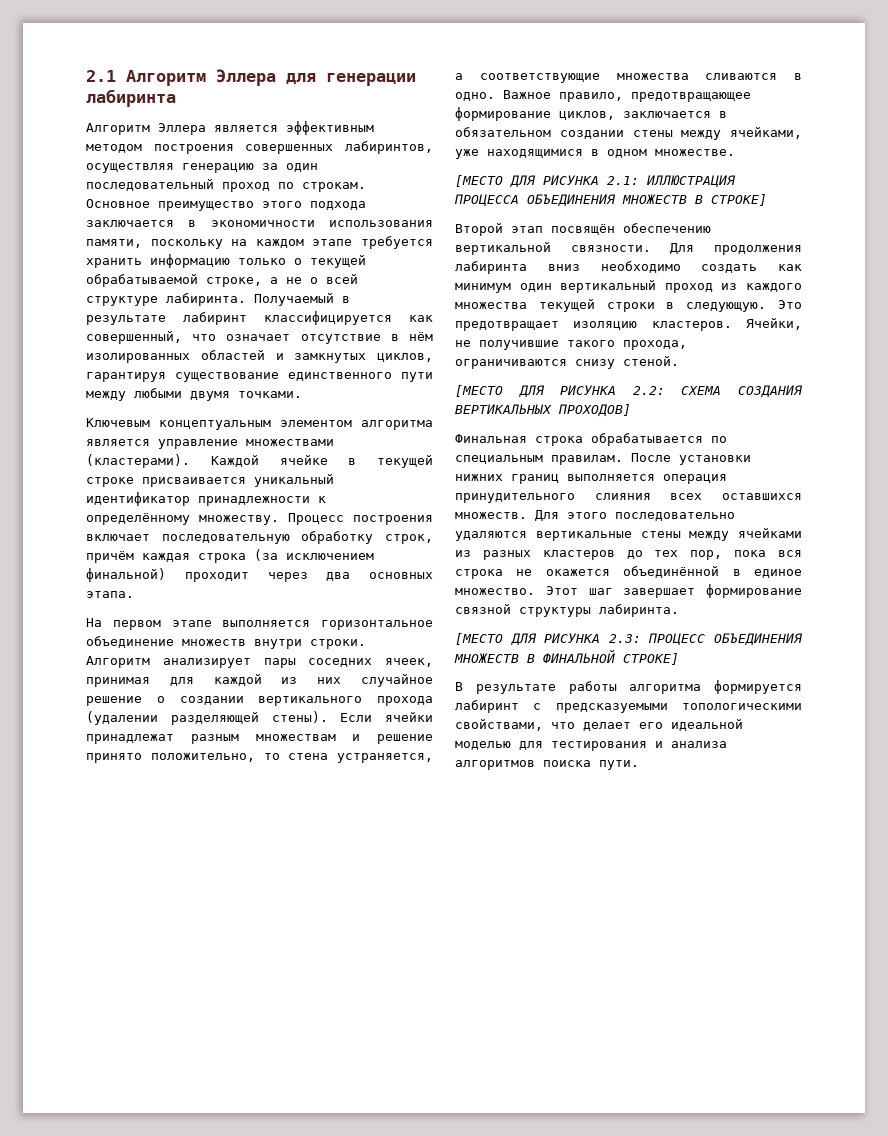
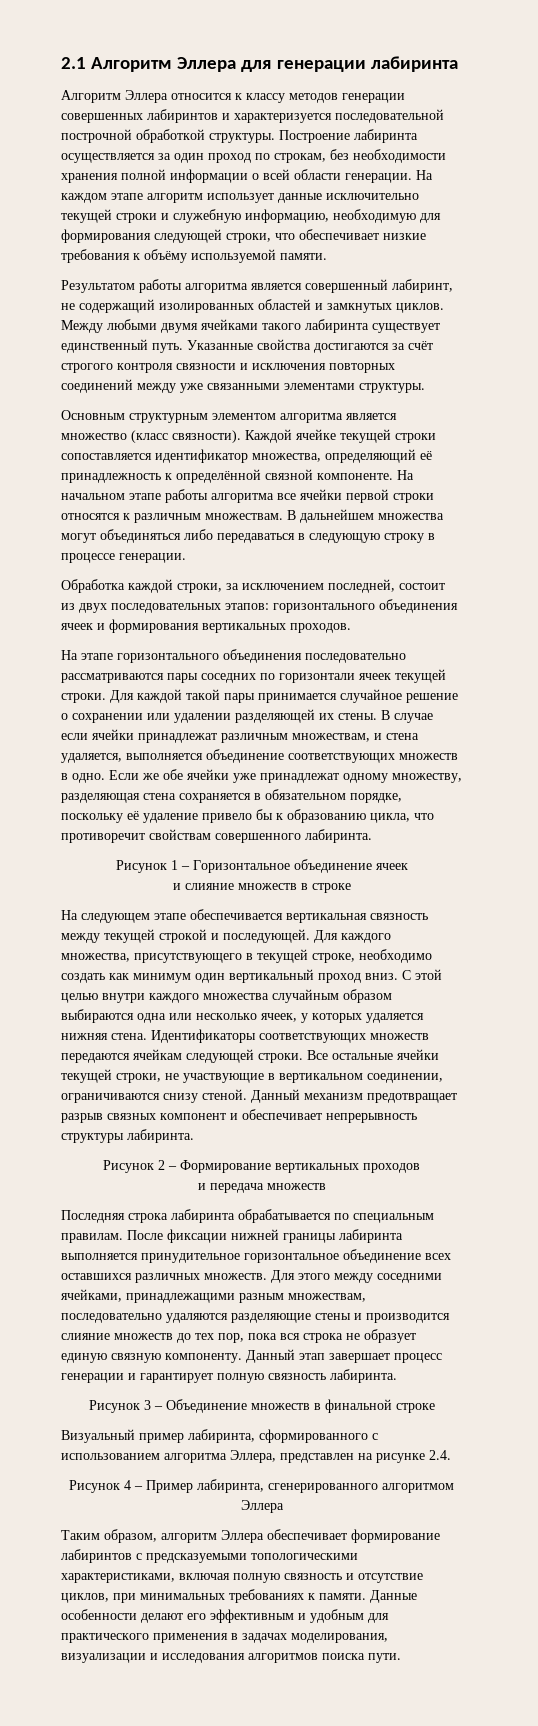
[214,121,374,135] [86,141,433,154] [86,163,254,173] является эффективным методом построения совершенных лабиринтов, осуществляя генерацию -> [171,93,405,103] [61,109,444,123] [61,129,418,143] [61,153,155,163] относится к классу методов генерации совершенных лабиринтов и характеризуется последовательной построчной обработкой структуры. Построение лабиринта осуществляется
[86,179,214,191] последовательный -> (204, 158) none
[302,182,366,192] [86,199,366,211] [86,220,433,227] [86,236,433,249] [86,254,366,268] [86,274,358,287] [86,293,350,306] [86,311,433,325] [86,331,433,344] [86,350,433,363] [86,372,433,382] [86,388,302,401] [86,418,433,430] [86,439,334,449] [86,454,433,468] [86,474,334,487] [86,492,326,506] [86,513,433,525] [86,531,434,544] [86,549,374,563] [86,568,433,582] [86,591,134,598] [86,618,433,630] [86,636,366,649] [86,656,433,668] [86,674,433,687] [86,696,433,706] [86,711,433,725] [86,734,433,744] [86,753,433,763] [455,73,802,83] [455,90,751,102] [455,107,727,121] [455,127,802,140] [455,149,735,159] [455,175,736,188] [454,194,767,207] [455,223,711,236] [455,242,802,255] [455,261,580,274] строкам. Основное преимущество этого подхода заключается в экономичности использования памяти, поскольку на каждом этапе требуется хранить информацию только о текущей обрабатываемой строке, а не о всей структуре лабиринта. Получаемый в результате лабиринт классифицируется как совершенный, что означает отсутствие в нём изолированных областей и замкнутых циклов, гарантируя существование единственного пути между любыми двумя точками. // Ключевым концептуальным элементом алгоритма является управление множествами (кластерами). Каждой ячейке в текущей строке присваивается уникальный идентификатор принадлежности к определённому множеству. Процесс построения включает последовательную обработку строк, причём каждая строка (за исключением финальной) проходит через два основных этапа. // На первом этапе выполняется горизонтальное объединение множеств внутри строки. Алгоритм анализирует пары соседних ячеек, принимая для каждой из них случайное решение о создании вертикального прохода (удалении разделяющей стены). Если ячейки принадлежат разным множествам и решение принято положительно, то стена устраняется, а соответствующие множества сливаются в одно. Важное правило, предотвращающее формирование циклов, заключается в обязательном создании стены между ячейками, уже находящимися в одном множестве. // [МЕСТО ДЛЯ РИСУНКА 2.1: ИЛЛЮСТРАЦИЯ ПРОЦЕССА ОБЪЕДИНЕНИЯ МНОЖЕСТВ В СТРОКЕ] // Второй этап посвящён обеспечению вертикальной связности. Для продолжения лабиринта вниз -> [274,149,446,163] [61,169,433,183] [61,193,419,203] [61,209,441,223] [61,229,426,243] [61,249,327,263] [61,279,453,293] [61,299,444,313] [61,319,440,333] [61,339,433,353] [61,363,395,373] [61,379,425,393] [61,410,397,423] [61,429,436,443] [61,449,432,463] [61,469,414,483] [61,489,434,503] [61,509,444,523] [61,529,435,543] [61,553,186,563] [61,579,445,593] [61,599,458,613] [61,619,351,633] [61,649,406,663] [61,669,446,683] [61,689,458,703] [61,709,433,723] [61,729,419,743] [61,749,458,763] [61,769,462,783] [61,789,402,803] [61,809,434,823] [61,829,372,843] [115,859,408,873] [172,883,351,893] [61,909,428,923] [61,929,391,943] [61,949,355,963] строкам, без необходимости хранения полной информации о всей области генерации. На каждом этапе алгоритм использует данные исключительно текущей строки и служебную информацию, необходимую для формирования следующей строки, что обеспечивает низкие требования к объёму используемой памяти. // Результатом работы алгоритма является совершенный лабиринт, не содержащий изолированных областей и замкнутых циклов. Между любыми двумя ячейками такого лабиринта существует единственный путь. Указанные свойства достигаются за счёт строгого контроля связности и исключения повторных соединений между уже связанными элементами структуры. // Основным структурным элементом алгоритма является множество (класс связности). Каждой ячейке текущей строки сопоставляется идентификатор множества, определяющий её принадлежность к определённой связной компоненте. На начальном этапе работы алгоритма все ячейки первой строки относятся к различным множествам. В дальнейшем множества могут объединяться либо передаваться в следующую строку в процессе генерации. // Обработка каждой строки, за исключением последней, состоит из двух последовательных этапов: горизонтального объединения ячеек и формирования вертикальных проходов. // На этапе горизонтального объединения последовательно рассматриваются пары соседних по горизонтали ячеек текущей строки. Для каждой такой пары принимается случайное решение о сохранении или удалении разделяющей их стены. В случае если ячейки принадлежат различным множествам, и стена удаляется, выполняется объединение соответствующих множеств в одно. Если же обе ячейки уже принадлежат одному множеству, разделяющая стена сохраняется в обязательном порядке, поскольку её удаление привело бы к образованию цикла, что противоречит свойствам совершенного лабиринта. // Рисунок 1 – Горизонтальное объединение ячеек // и слияние множеств в строке // На следующем этапе обеспечивается вертикальная связность между текущей строкой и последующей. Для каждого множества, присутствующего в текущей строке,
[721,283,802,292] [455,299,802,312] [455,318,802,331] [455,340,687,350] [455,356,679,369] [455,385,803,398] [455,404,631,417] [455,434,583,446] из каждого множества текущей строки в следующую. Это предотвращает изоляцию кластеров. Ячейки, не получившие такого прохода, ограничиваются снизу стеной. // [МЕСТО ДЛЯ РИСУНКА 2.2: СХЕМА СОЗДАНИЯ ВЕРТИКАЛЬНЫХ ПРОХОДОВ] // Финальная строка -> [365,969,442,980] [61,989,392,1003] [61,1009,424,1023] [61,1029,429,1043] [61,1049,439,1063] [61,1069,443,1083] [61,1089,457,1103] [61,1109,417,1123] [61,1129,194,1143] [103,1160,420,1173] [197,1183,326,1193] [61,1209,235,1223] вниз. С этой целью внутри каждого множества случайным образом выбираются одна или несколько ячеек, у которых удаляется нижняя стена. Идентификаторы соответствующих множеств передаются ячейкам следующей строки. Все остальные ячейки текущей строки, не участвующие в вертикальном соединении, ограничиваются снизу стеной. Данный механизм предотвращает разрыв связных компонент и обеспечивает непрерывность структуры лабиринта. // Рисунок 2 – Формирование вертикальных проходов // и передача множеств // Последняя строка лабиринта
[679,455,751,465] [455,474,727,484] [455,493,651,503] установки нижних границ выполняется операция принудительного слияния -> [167,1229,403,1243] [61,1249,421,1263] фиксации нижней границы лабиринта выполняется принудительное горизонтальное объединение
(802, 496) none -> [135,1273,200,1283] различных
[615,512,735,521] [455,528,802,541] [455,550,615,560] последовательно удаляются вертикальные стены между ячейками из разных кластеров -> [334,1273,442,1283] [61,1289,366,1303] [61,1313,450,1323] [61,1333,173,1340] между соседними ячейками, принадлежащими разным множествам, последовательно удаляются разделяющие стены и производится слияние множеств
[545,566,802,578] [455,584,802,598] [455,604,679,617] [455,633,803,646] [454,650,679,665] [455,680,802,694] [455,700,802,713] [455,719,743,731] [455,741,727,751] окажется объединённой в единое множество. Этот шаг завершает формирование связной структуры лабиринта. // [МЕСТО ДЛЯ РИСУНКА 2.3: ПРОЦЕСС ОБЪЕДИНЕНИЯ МНОЖЕСТВ В ФИНАЛЬНОЙ СТРОКЕ] // В результате работы алгоритма формируется лабиринт с предсказуемыми топологическими свойствами, что делает его идеальной моделью для тестирования и анализа -> [364,1329,416,1343] [61,1349,442,1363] [61,1369,397,1383] [88,1399,435,1413] [61,1429,378,1443] [61,1450,451,1463] [69,1479,454,1493] [240,1500,284,1513] [61,1529,440,1543] [61,1549,358,1563] [61,1573,423,1583] [61,1589,417,1603] [61,1609,389,1623] [61,1633,388,1643] [61,1653,245,1663] образует единую связную компоненту. Данный этап завершает процесс генерации и гарантирует полную связность лабиринта. // Рисунок 3 – Объединение множеств в финальной строке // Визуальный пример лабиринта, сформированного с использованием алгоритма Эллера, представлен на рисунке 2.4. // Рисунок 4 – Пример лабиринта, сгенерированного алгоритмом Эллера // Таким образом, алгоритм Эллера обеспечивает формирование лабиринтов с предсказуемыми топологическими характеристиками, включая полную связность и отсутствие циклов, при минимальных требованиях к памяти. Данные особенности делают его эффективным и удобным для практического применения в задачах моделирования, визуализации и исследования

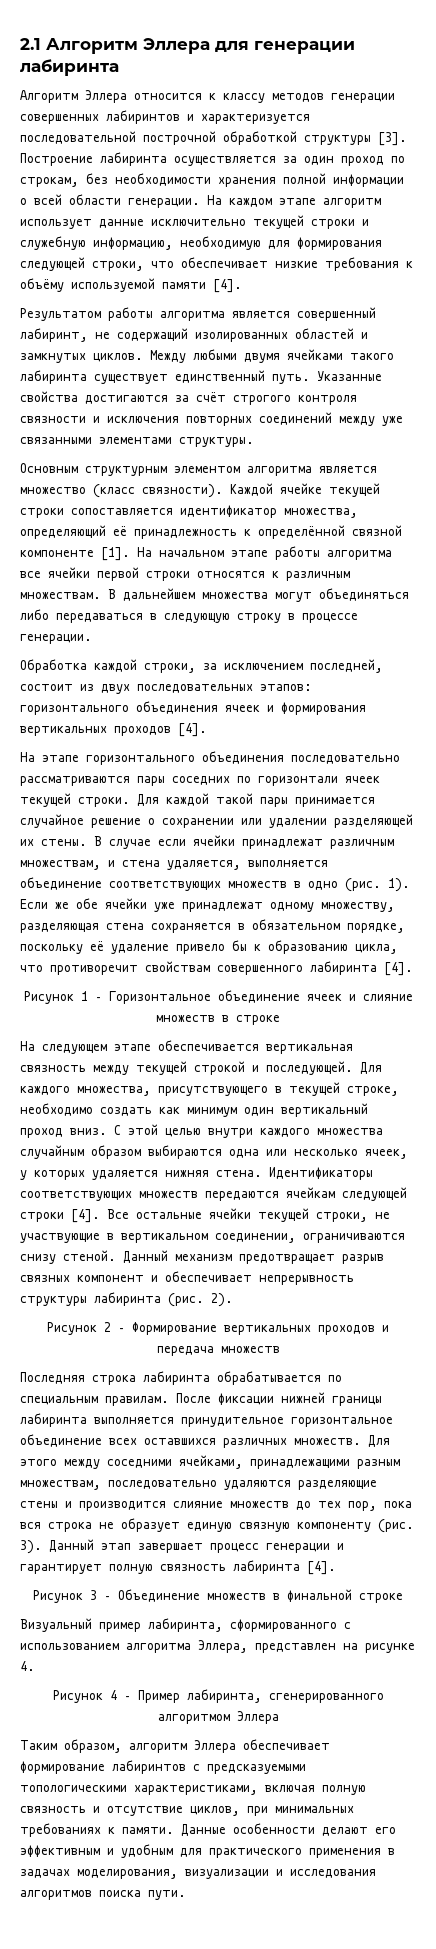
[209,133,275,143] структуры. -> [304,132,407,146] структуры [3].
[280,253,327,260] памяти. -> [162,279,242,293] памяти [4].
[317,473,393,480] компоненте. -> [20,547,130,561] компоненте [1].
[290,623,351,633] проходов. -> [114,723,207,737] проходов [4].
[72,773,105,783] одно. -> [308,878,410,892] одно (рис. 1).
[305,829,372,843] лабиринта. -> [310,961,413,976] лабиринта [4].
(408, 866) // -> (342, 997) none
[258,1053,303,1063] строки. -> [20,1209,100,1223] строки [4].
[127,1129,194,1143] лабиринта. -> [94,1292,233,1307] лабиринта (рис. 2).
(420, 1168) // -> (375, 1330) none
[165,1353,242,1363] компоненту. -> [297,1519,414,1533] [20,1540,42,1554] компоненту (рис. 3).
[330,1369,397,1383] лабиринта. -> [233,1560,336,1575] лабиринта [4].
[429,1450,451,1460] 2.4. -> [20,1661,35,1671] 4.

